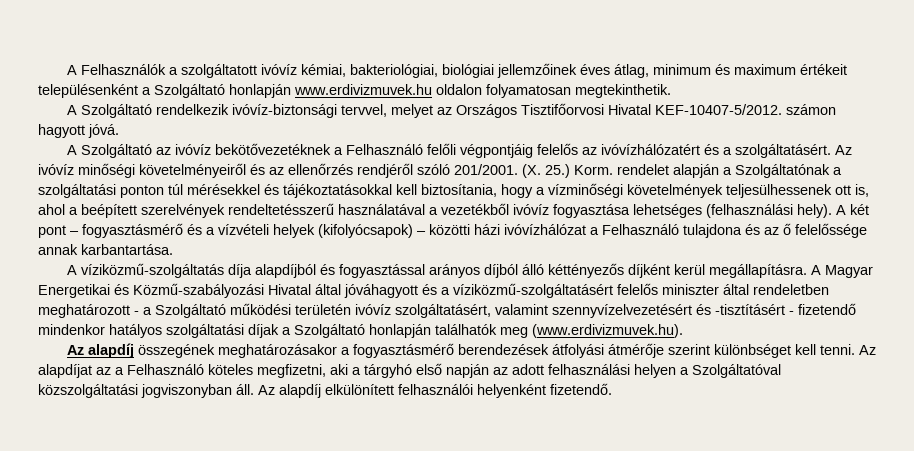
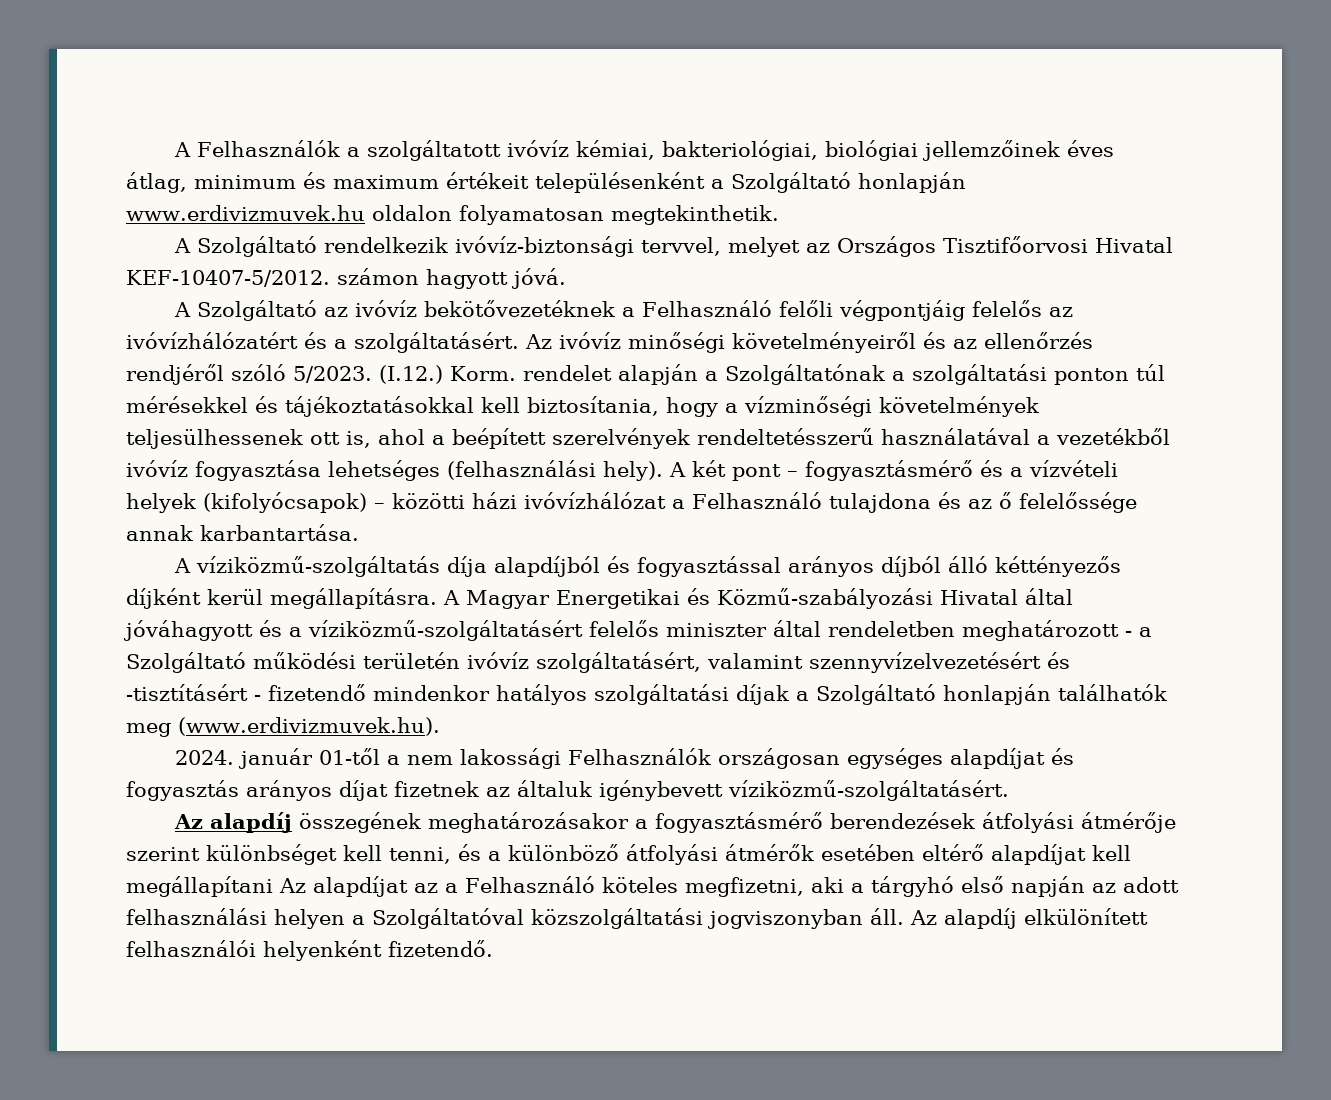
[454,164,570,178] 201/2001. (X. 25.) -> [293,365,443,384] 5/2023. (I.12.)
(683, 331) none -> [175,748,1075,769] [126,780,1009,801] // 2024. január 01-től a nem lakossági Felhasználók országosan egységes alapdíjat és fogyasztás arányos díjat fizetnek az általuk igénybevett víziközmű-szolgáltatásért.
[819,344,855,355] tenni. -> [389,844,1131,865] [126,876,273,897] tenni, és a különböző átfolyási átmérők esetében eltérő alapdíjat kell megállapítani

